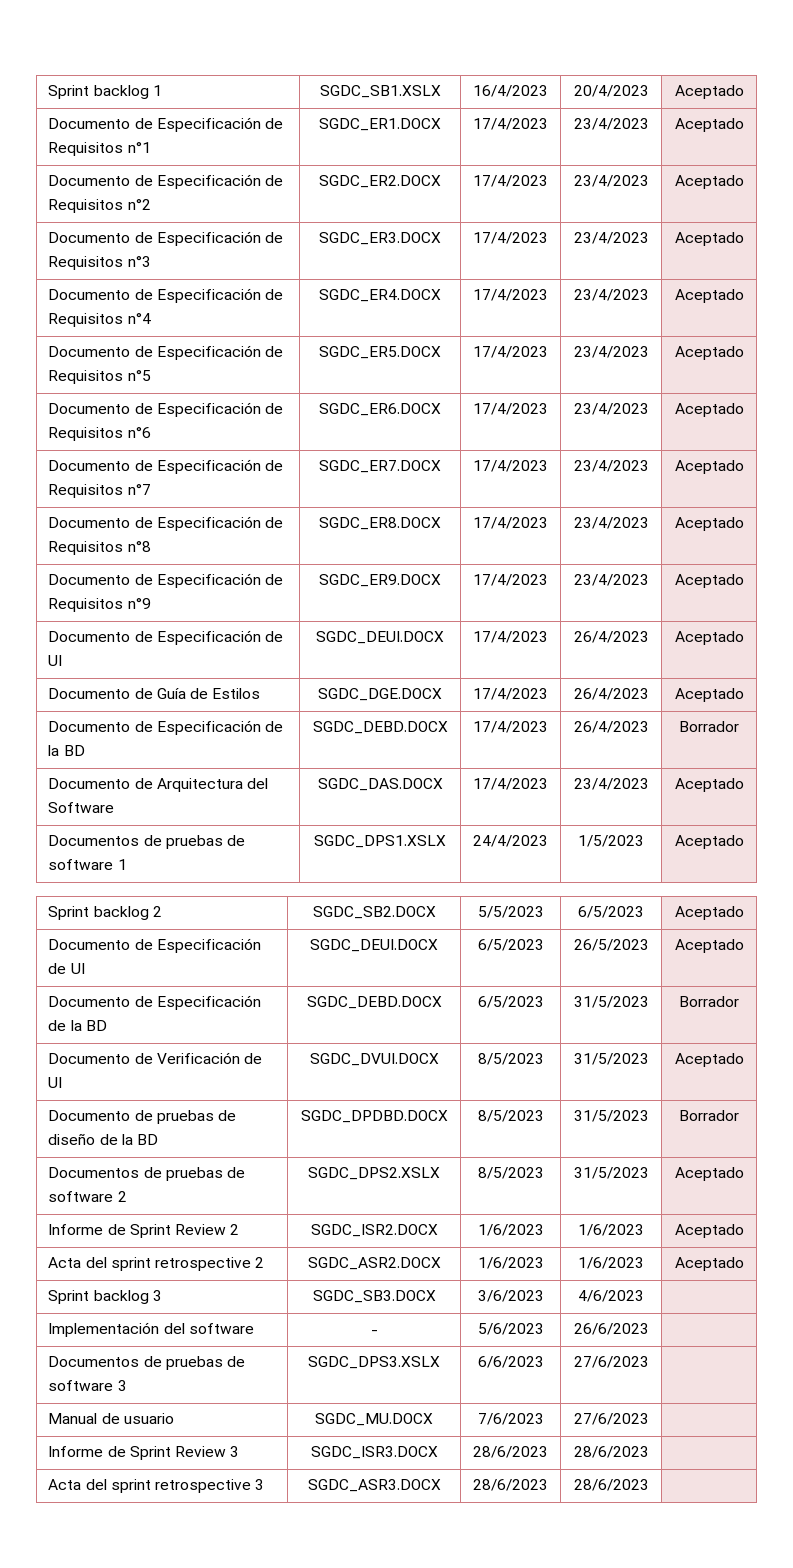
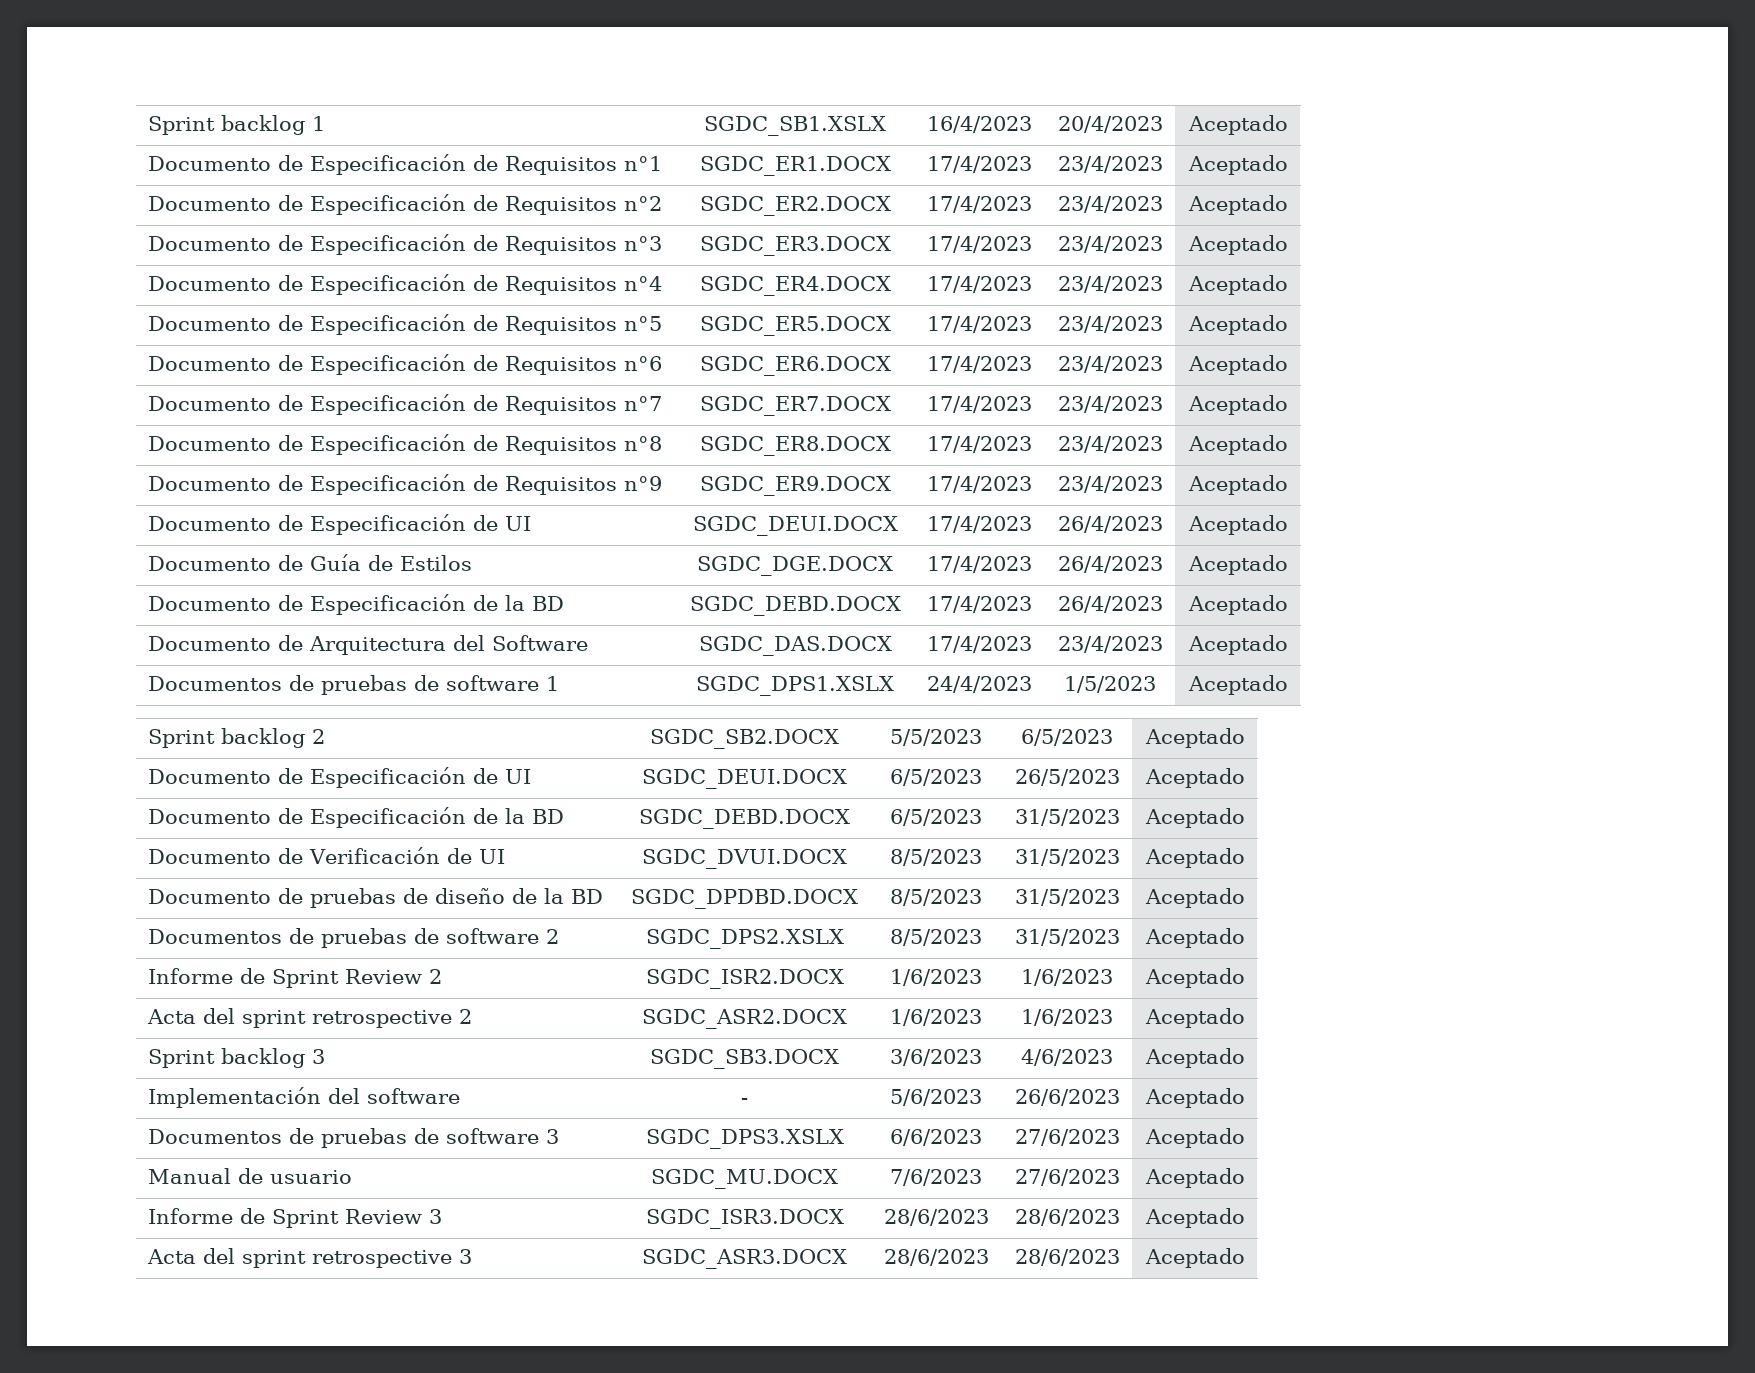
[679,721,739,732] Borrador -> [1187,595,1288,615] Aceptado
[679,996,739,1007] Borrador -> [1144,808,1245,828] Aceptado
[679,1110,739,1121] Borrador -> [1144,888,1245,908] Aceptado
(644, 1296) none -> [1144,1048,1245,1068] Aceptado
(649, 1329) none -> [1144,1088,1245,1108] Aceptado
(649, 1362) none -> [1144,1128,1245,1148] Aceptado
(649, 1419) none -> [1144,1168,1245,1188] Aceptado
(649, 1452) none -> [1144,1208,1245,1228] Aceptado
(649, 1485) none -> [1144,1248,1245,1268] Aceptado

